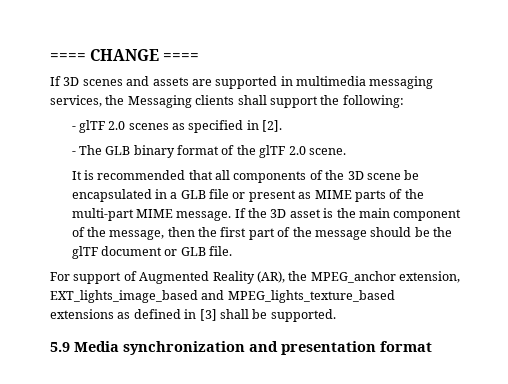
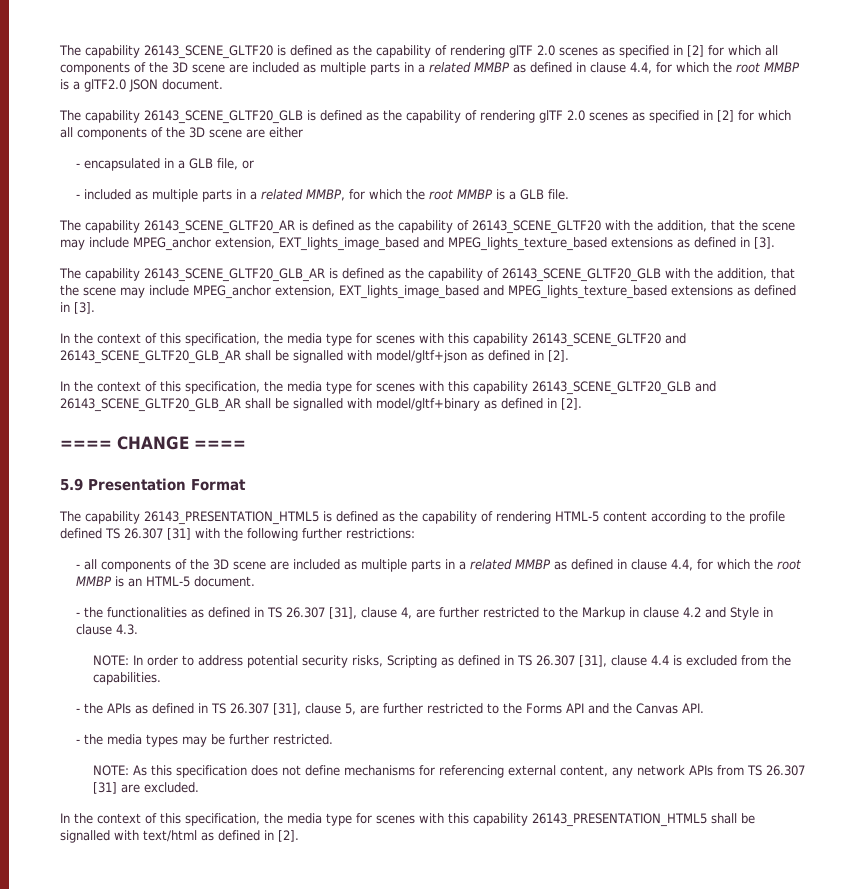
[50,49,200,61] [50,76,434,89] [50,95,404,108] [71,120,283,133] [71,145,346,158] [71,170,420,183] ==== CHANGE ==== // If 3D scenes and assets are supported in multimedia messaging services, the Messaging clients shall support the following: // - glTF 2.0 scenes as specified in [2]. // - The GLB binary format of the glTF 2.0 scene. // It is recommended that all components of the 3D scene be -> [59,45,778,59] [60,62,800,75] [60,79,223,92] [59,110,791,124] [60,127,303,140] [76,163,81,168] The capability 26143_SCENE_GLTF20 is defined as the capability of rendering glTF 2.0 scenes as specified in [2] for which all components of the 3D scene are included as multiple parts in a related MMBP as defined in clause 4.4, for which the root MMBP is a glTF2.0 JSON document. // The capability 26143_SCENE_GLTF20_GLB is defined as the capability of rendering glTF 2.0 scenes as specified in [2] for which all components of the 3D scene are either // -
[209,189,424,202] [71,208,462,221] [71,227,453,240] [71,246,233,259] [50,271,460,284] [50,290,395,303] [50,309,336,322] [50,341,432,355] file or present as MIME parts of the multi-part MIME message. If the 3D asset is the main component of the message, then the first part of the message should be the glTF document or GLB file. // For support of Augmented Reality (AR), the MPEG_anchor extension, EXT_lights_image_based and MPEG_lights_texture_based extensions as defined in [3] shall be supported. // 5.9 Media synchronization and presentation format -> [217,158,255,170] [76,189,570,202] [59,220,795,234] [60,237,775,251] [59,268,795,282] [60,285,796,299] [60,302,95,314] [60,333,686,347] [60,350,569,364] [60,381,716,395] [60,398,582,412] [60,436,246,450] [60,478,246,491] [59,511,785,525] [60,528,415,541] [76,559,802,572] [76,576,256,587] [76,607,774,620] [76,624,139,635] [92,655,791,668] [92,672,161,685] [76,703,705,715] [76,734,334,747] [92,765,805,778] [92,782,199,794] [60,813,755,827] [60,830,299,843] file, or // - included as multiple parts in a related MMBP, for which the root MMBP is a GLB file. // The capability 26143_SCENE_GLTF20_AR is defined as the capability of 26143_SCENE_GLTF20 with the addition, that the scene may include MPEG_anchor extension, EXT_lights_image_based and MPEG_lights_texture_based extensions as defined in [3]. // The capability 26143_SCENE_GLTF20_GLB_AR is defined as the capability of 26143_SCENE_GLTF20_GLB with the addition, that the scene may include MPEG_anchor extension, EXT_lights_image_based and MPEG_lights_texture_based extensions as defined in [3]. // In the context of this specification, the media type for scenes with this capability 26143_SCENE_GLTF20 and 26143_SCENE_GLTF20_GLB_AR shall be signalled with model/gltf+json as defined in [2]. // In the context of this specification, the media type for scenes with this capability 26143_SCENE_GLTF20_GLB and 26143_SCENE_GLTF20_GLB_AR shall be signalled with model/gltf+binary as defined in [2]. // ==== CHANGE ==== // 5.9 Presentation Format // The capability 26143_PRESENTATION_HTML5 is defined as the capability of rendering HTML-5 content according to the profile defined TS 26.307 [31] with the following further restrictions: // - all components of the 3D scene are included as multiple parts in a related MMBP as defined in clause 4.4, for which the root MMBP is an HTML-5 document. // - the functionalities as defined in TS 26.307 [31], clause 4, are further restricted to the Markup in clause 4.2 and Style in clause 4.3. // NOTE: In order to address potential security risks, Scripting as defined in TS 26.307 [31], clause 4.4 is excluded from the capabilities. // - the APIs as defined in TS 26.307 [31], clause 5, are further restricted to the Forms API and the Canvas API. // - the media types may be further restricted. // NOTE: As this specification does not define mechanisms for referencing external content, any network APIs from TS 26.307 [31] are excluded. // In the context of this specification, the media type for scenes with this capability 26143_PRESENTATION_HTML5 shall be signalled with text/html as defined in [2].

